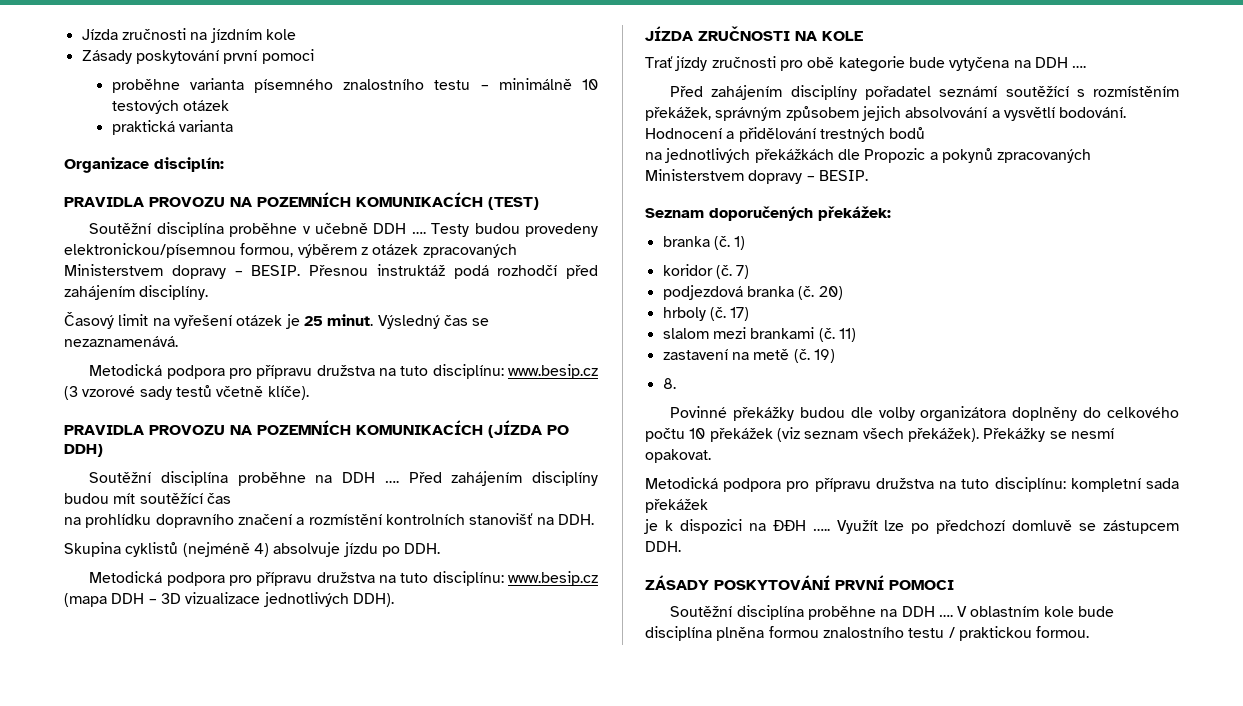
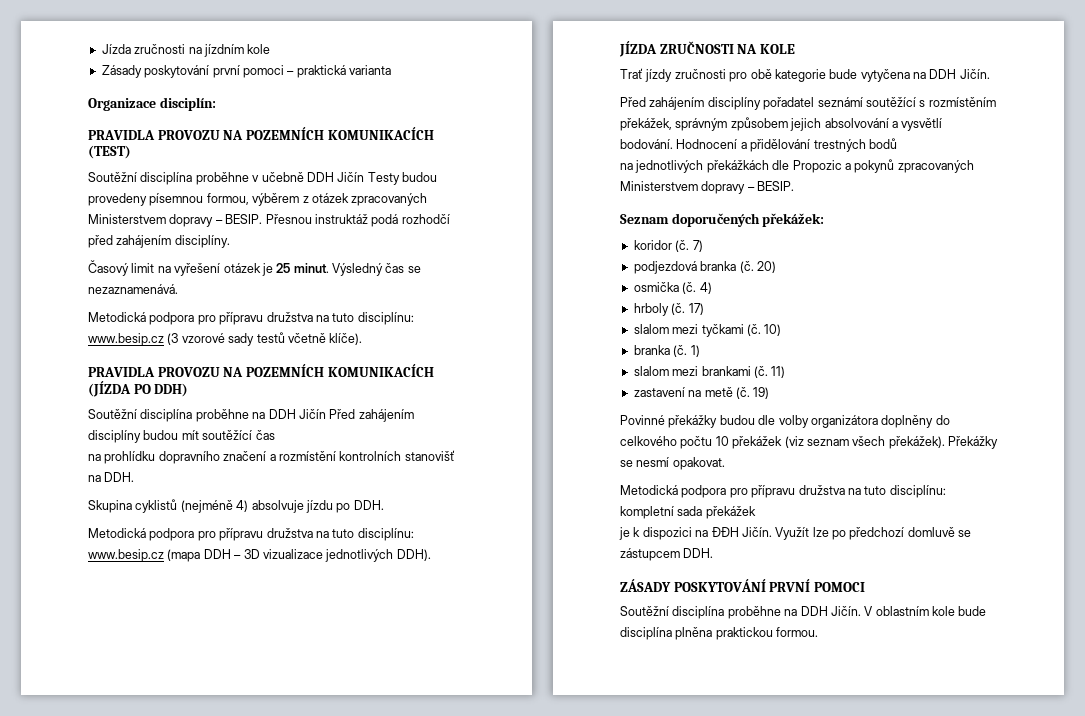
[111,78,598,93] [111,100,230,114] // proběhne varianta písemného znalostního testu – minimálně 10 testových otázek // -> [287,71,295,75] –
[411,231,426,234] …. -> [337,172,365,182] Jičín
[64,243,236,258] elektronickou/písemnou -> [149,193,204,206] písemnou
[384,480,399,483] …. -> [298,409,326,419] Jičín
[1072,65,1087,68] …. -> [959,69,990,79] Jičín.
[662,236,746,250] // branka (č. 1) -> (825, 220) none
(843, 293) none -> [633,282,712,294] // osmička (č. 4)
(750, 314) none -> [633,324,782,337] [633,345,700,357] // slalom mezi tyčkami (č. 10) // branka (č. 1)
[662,378,676,389] // 8. -> (770, 393) none
[812,528,830,531] ….. -> [741,527,772,537] Jičín.
[938,614,953,617] …. -> [830,606,861,616] Jičín.
[768,626,955,638] formou znalostního testu / -> (713, 633) none

